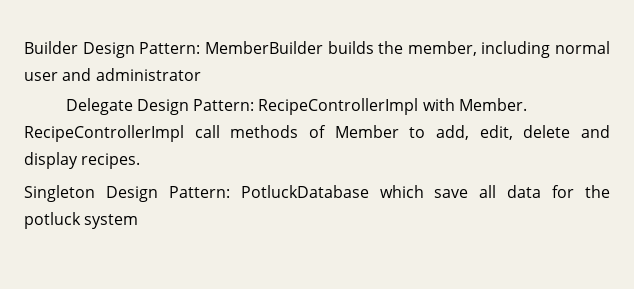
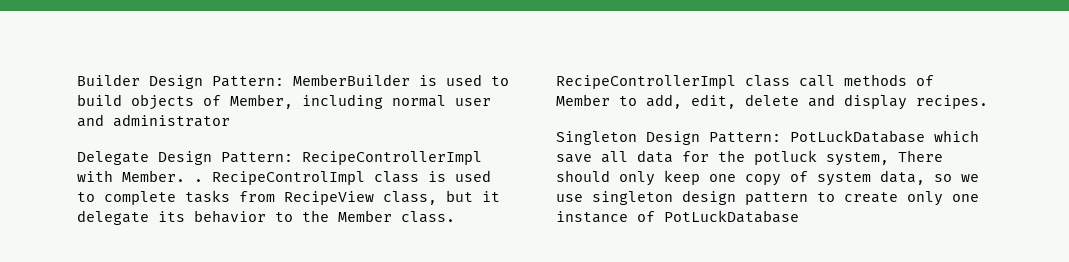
[327,41,477,56] builds the member, -> [419,74,509,86] [77,94,293,110] is used to build objects of Member,
[24,125,184,142] RecipeControllerImpl -> [194,170,491,185] [77,190,500,205] [77,210,455,225] [556,75,790,89] . RecipeControlImpl class is used to complete tasks from RecipeView class, but it delegate its behavior to the Member class. RecipeControllerImpl class
[240,185,369,198] PotluckDatabase -> [790,130,925,143] PotLuckDatabase
[84,214,139,229] system -> [826,150,943,166] [556,170,979,186] [556,190,979,206] [556,210,799,223] system, There should only keep one copy of system data, so we use singleton design pattern to create only one instance of PotLuckDatabase

